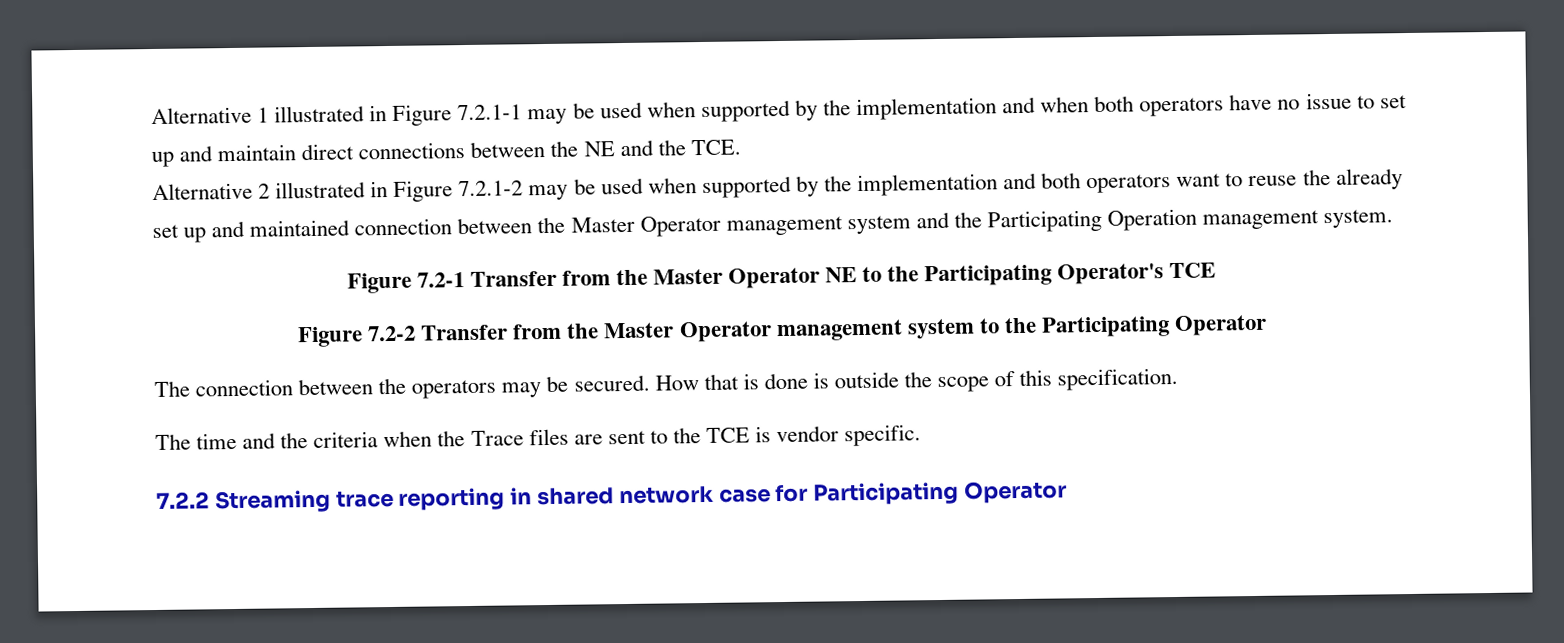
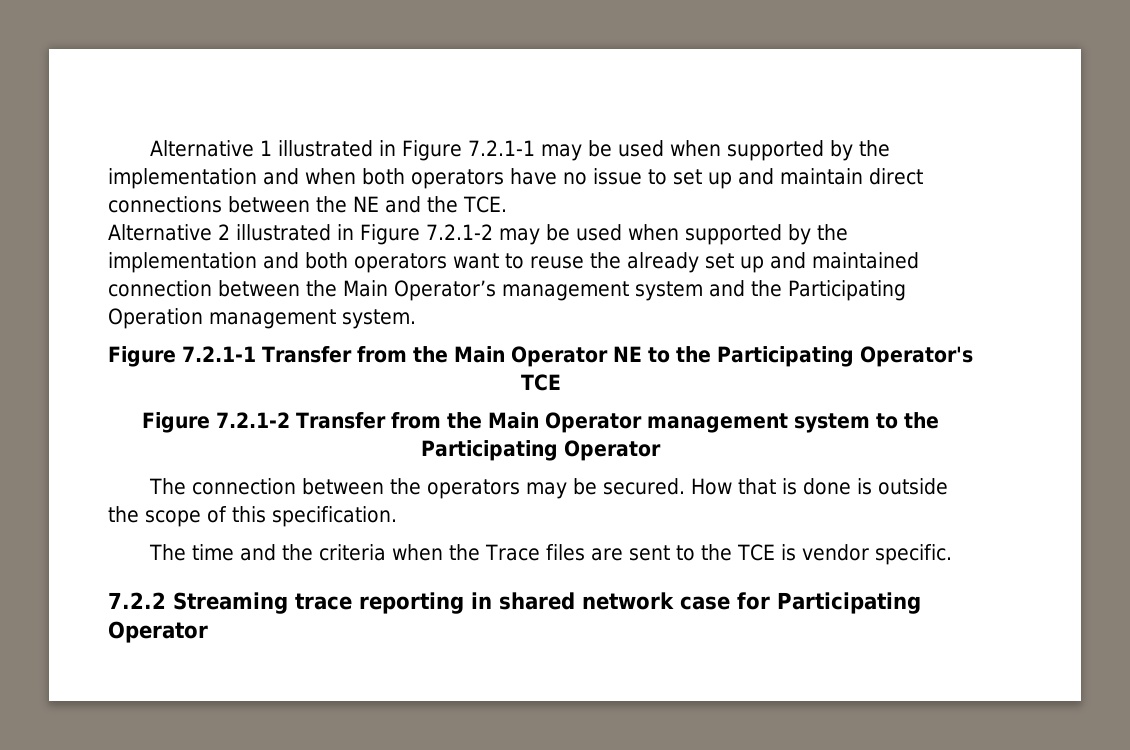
[570,215,721,237] Master Operator -> [343,280,496,301] Main Operator’s
[416,268,723,288] 7.2-1 Transfer from the Master -> [182,346,505,363] 7.2.1-1 Transfer from the Main
[368,322,675,342] 7.2-2 Transfer from the Master -> [216,412,539,429] 7.2.1-2 Transfer from the Main

